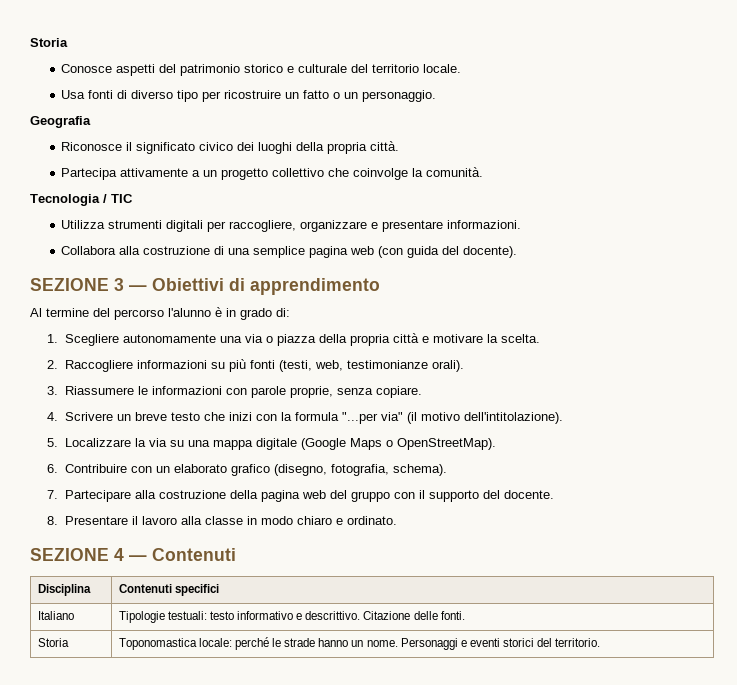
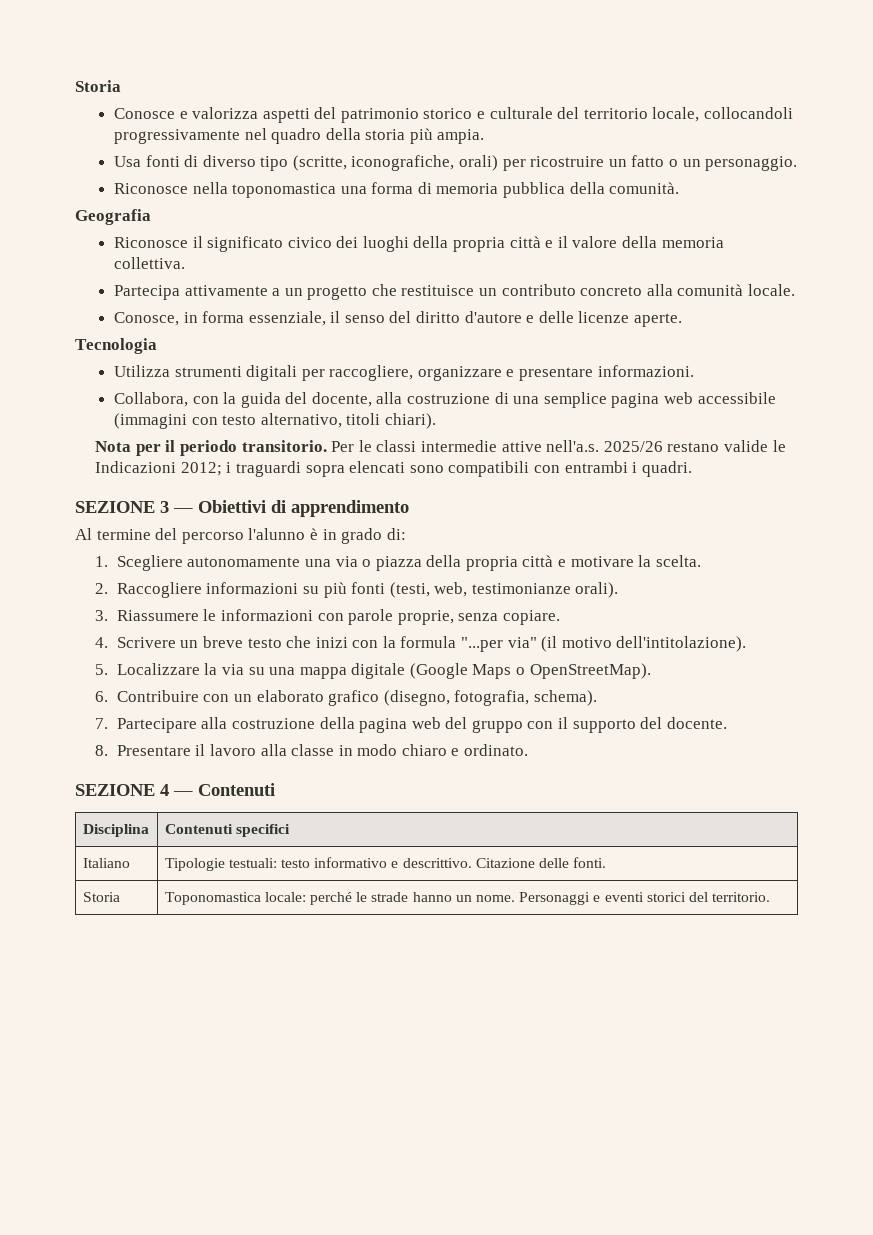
(113, 68) none -> [179,107,259,119] e valorizza
[423,64,462,73] locale. -> [652,107,794,122] [113,128,485,144] locale, collocandoli progressivamente nel quadro della storia più ampia.
(199, 96) none -> [292,155,499,171] (scritte, iconografiche, orali)
(437, 96) none -> [113,182,680,198] // Riconosce nella toponomastica una forma di memoria pubblica della comunità.
[370,141,400,151] città. -> [509,236,724,248] [113,257,185,269] città e il valore della memoria collettiva.
[272,167,484,180] collettivo che coinvolge la comunità. -> [371,284,796,296] [113,311,683,327] che restituisce un contributo concreto alla comunità locale. // Conosce, in forma essenziale, il senso del diritto d'autore e delle licenze aperte.
[103,194,133,203] / TIC -> (157, 346) none
[61,246,117,255] Collabora -> [113,392,372,408] Collabora, con la guida del docente,
[378,246,518,258] (con guida del docente). -> [697,392,776,404] [113,413,436,429] [95,440,786,456] [95,461,692,477] accessibile (immagini con testo alternativo, titoli chiari). // Nota per il periodo transitorio. Per le classi intermedie attive nell'a.s. 2025/26 restano valide le Indicazioni 2012; i traguardi sopra elencati sono compatibili con entrambi i quadri.

